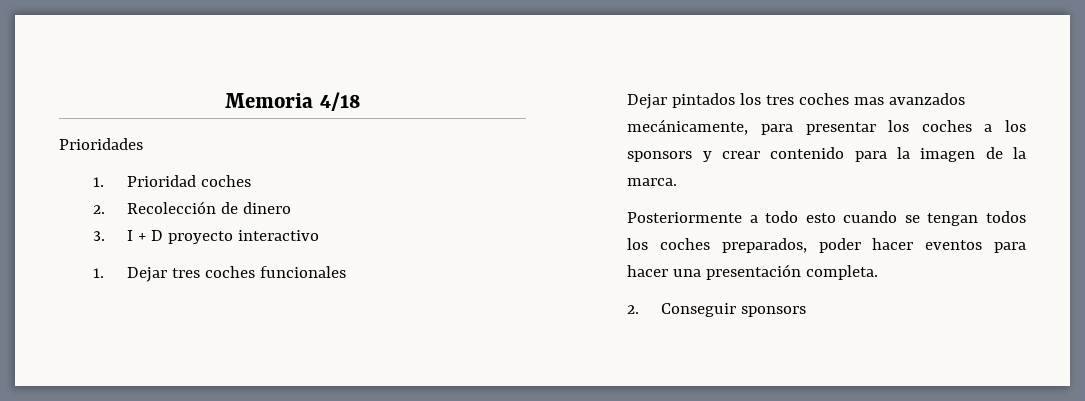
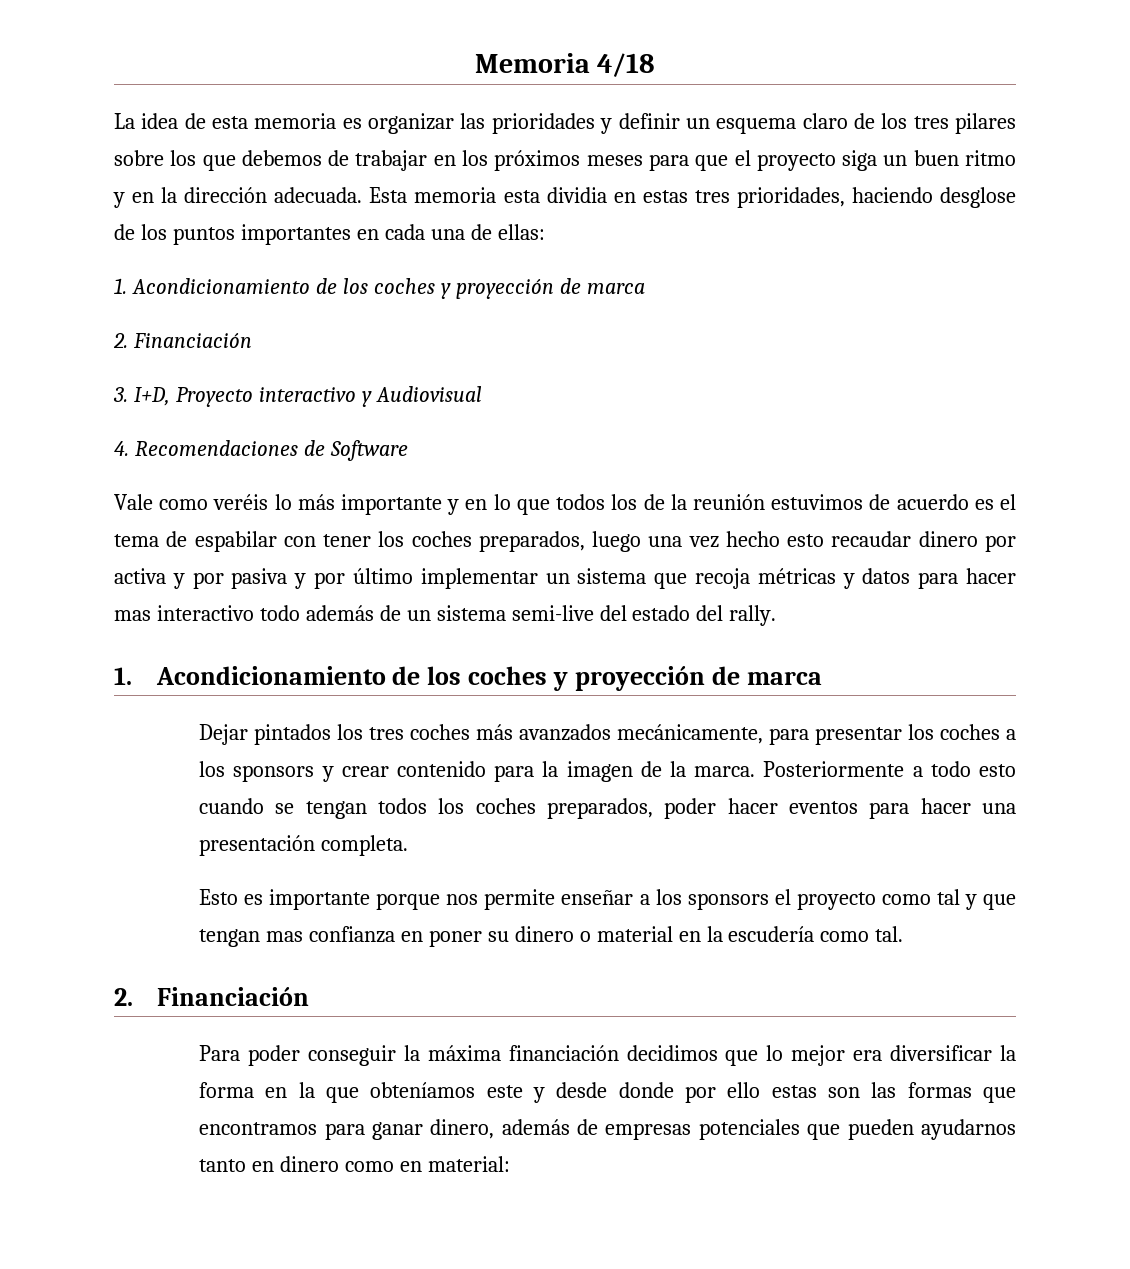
[59,138,143,150] [93,175,252,187] [93,201,292,214] [93,230,320,244] [93,266,347,282] Prioridades // 1. Prioridad coches // 2. Recolección de dinero // 3. I + D proyecto interactivo // 1. Dejar tres coches funcionales -> [114,113,1017,134] [114,150,1016,171] [113,187,1016,208] [114,224,545,245] [114,278,645,299] [113,333,252,348] [113,386,482,407] [114,440,408,461] [114,494,1017,515] [114,531,1016,552] [114,568,1016,589] [114,605,777,626] [114,666,822,691] La idea de esta memoria es organizar las prioridades y definir un esquema claro de los tres pilares sobre los que debemos de trabajar en los próximos meses para que el proyecto siga un buen ritmo y en la dirección adecuada. Esta memoria esta dividia en estas tres prioridades, haciendo desglose de los puntos importantes en cada una de ellas: // 1. Acondicionamiento de los coches y proyección de marca // 2. Financiación // 3. I+D, Proyecto interactivo y Audiovisual // 4. Recomendaciones de Software // Vale como veréis lo más importante y en lo que todos los de la reunión estuvimos de acuerdo es el tema de espabilar con tener los coches preparados, luego una vez hecho esto recaudar dinero por activa y por pasiva y por último implementar un sistema que recoja métricas y datos para hacer mas interactivo todo además de un sistema semi-live del estado del rally. // 1. Acondicionamiento de los coches y proyección de marca
[854,97,885,105] mas -> [476,724,514,740] más
(678, 182) // -> (756, 771) none
[627,303,807,317] 2. Conseguir sponsors -> [199,889,1017,910] [199,926,904,947] [114,987,309,1006] [199,1045,1017,1066] [199,1082,1017,1103] [199,1119,1016,1140] [199,1156,510,1172] Esto es importante porque nos permite enseñar a los sponsors el proyecto como tal y que tengan mas confianza en poner su dinero o material en la escudería como tal. // 2. Financiación // Para poder conseguir la máxima financiación decidimos que lo mejor era diversificar la forma en la que obteníamos este y desde donde por ello estas son las formas que encontramos para ganar dinero, además de empresas potenciales que pueden ayudarnos tanto en dinero como en material:

